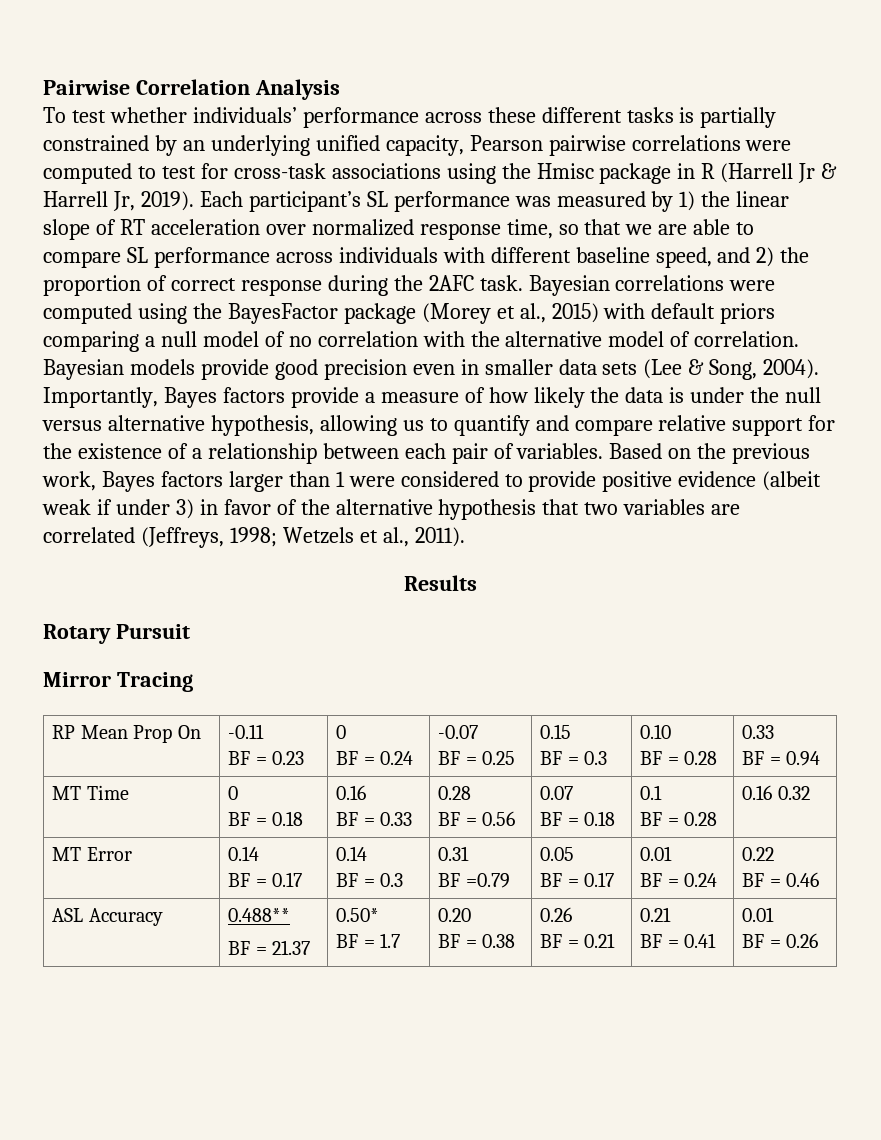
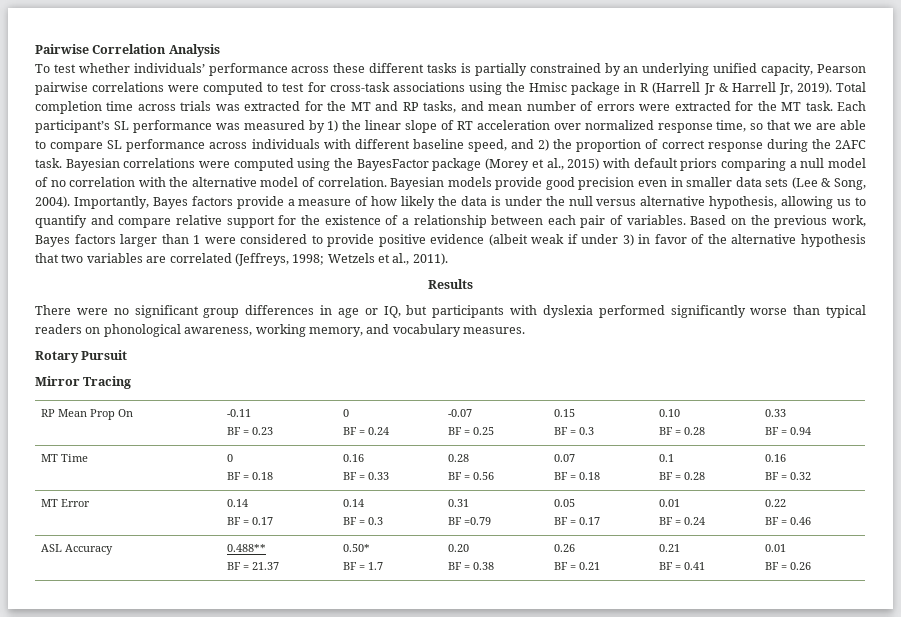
(194, 201) none -> [835,82,866,92] [35,101,833,114] Total completion time across trials was extracted for the MT and RP tasks, and mean number of errors were extracted for the MT task.
(477, 583) none -> [35,305,867,318] [35,324,525,337] // There were no significant group differences in age or IQ, but participants with dyslexia performed significantly worse than typical readers on phonological awareness, working memory, and vocabulary measures.
(773, 792) none -> [765,472,788,480] // BF =

